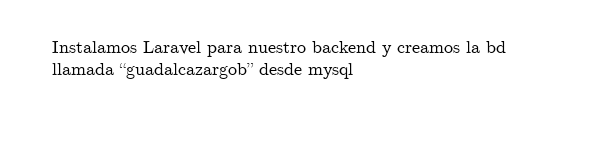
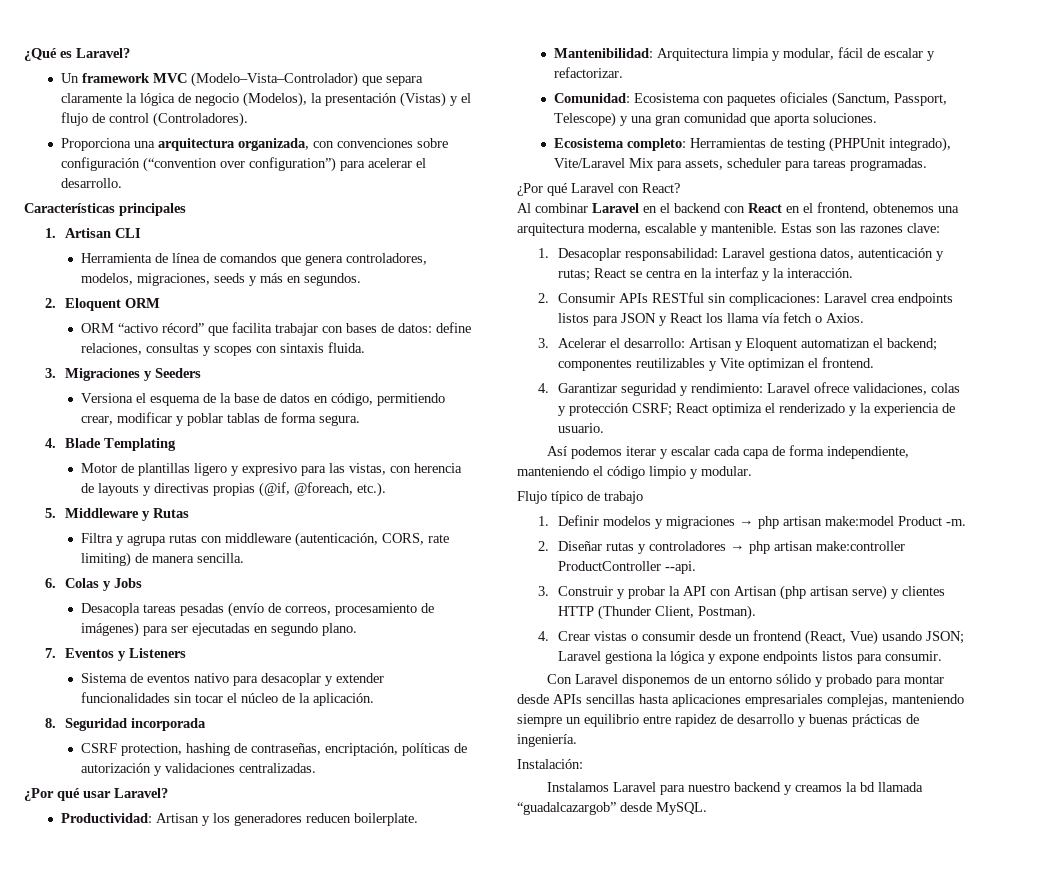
(52, 47) none -> [24,48,130,61] [60,72,423,87] [60,92,471,107] [60,112,248,127] [60,138,448,151] [60,157,426,172] [60,178,122,188] [24,203,186,216] [44,228,142,238] [81,253,428,266] [81,273,362,286] [44,298,161,311] [81,322,472,336] [81,342,366,356] [44,368,202,381] [81,393,446,406] [81,412,361,426] [44,438,177,451] [81,463,463,476] [81,482,387,497] [44,508,190,521] [81,532,450,547] [81,552,245,567] [44,578,143,591] [81,602,435,617] [81,622,358,637] [44,648,187,661] [81,673,385,686] [81,692,375,706] [44,718,207,731] [81,743,468,756] [81,763,317,776] [24,788,168,801] [60,813,418,826] [553,47,935,61] [553,67,623,78] [553,92,947,107] [553,112,877,127] [553,137,951,152] [553,158,927,171] [517,183,680,196] [517,202,959,215] [517,223,940,236] [537,248,945,261] [558,267,854,281] [537,292,954,306] [558,312,865,326] [537,338,938,351] [558,357,875,371] [537,382,961,396] [558,403,956,416] [558,423,605,433] [547,445,910,459] [517,466,752,479] [517,491,643,504] [537,515,967,529] [537,541,906,554] [558,561,697,574] [537,585,946,600] [558,605,757,620] [537,630,965,645] [558,651,943,664] [547,674,945,687] [517,694,964,707] [517,714,919,727] [517,734,577,747] [517,759,583,769] ¿Qué es Laravel? // Un framework MVC (Modelo–Vista–Controlador) que separa claramente la lógica de negocio (Modelos), la presentación (Vistas) y el flujo de control (Controladores). // Proporciona una arquitectura organizada, con convenciones sobre configuración (“convention over configuration”) para acelerar el desarrollo. // Características principales // 1. Artisan CLI // Herramienta de línea de comandos que genera controladores, modelos, migraciones, seeds y más en segundos. // 2. Eloquent ORM // ORM “activo récord” que facilita trabajar con bases de datos: define relaciones, consultas y scopes con sintaxis fluida. // 3. Migraciones y Seeders // Versiona el esquema de la base de datos en código, permitiendo crear, modificar y poblar tablas de forma segura. // 4. Blade Templating // Motor de plantillas ligero y expresivo para las vistas, con herencia de layouts y directivas propias (@if, @foreach, etc.). // 5. Middleware y Rutas // Filtra y agrupa rutas con middleware (autenticación, CORS, rate limiting) de manera sencilla. // 6. Colas y Jobs // Desacopla tareas pesadas (envío de correos, procesamiento de imágenes) para ser ejecutadas en segundo plano. // 7. Eventos y Listeners // Sistema de eventos nativo para desacoplar y extender funcionalidades sin tocar el núcleo de la aplicación. // 8. Seguridad incorporada // CSRF protection, hashing de contraseñas, encriptación, políticas de autorización y validaciones centralizadas. // ¿Por qué usar Laravel? // Productividad: Artisan y los generadores reducen boilerplate. // Mantenibilidad: Arquitectura limpia y modular, fácil de escalar y refactorizar. // Comunidad: Ecosistema con paquetes oficiales (Sanctum, Passport, Telescope) y una gran comunidad que aporta soluciones. // Ecosistema completo: Herramientas de testing (PHPUnit integrado), Vite/Laravel Mix para assets, scheduler para tareas programadas. // ¿Por qué Laravel con React? // Al combinar Laravel en el backend con React en el frontend, obtenemos una arquitectura moderna, escalable y mantenible. Estas son las razones clave: // 1. Desacoplar responsabilidad: Laravel gestiona datos, autenticación y rutas; React se centra en la interfaz y la interacción. // 2. Consumir APIs RESTful sin complicaciones: Laravel crea endpoints listos para JSON y React los llama vía fetch o Axios. // 3. Acelerar el desarrollo: Artisan y Eloquent automatizan el backend; componentes reutilizables y Vite optimizan el frontend. // 4. Garantizar seguridad y rendimiento: Laravel ofrece validaciones, colas y protección CSRF; React optimiza el renderizado y la experiencia de usuario. // Así podemos iterar y escalar cada capa de forma independiente, manteniendo el código limpio y modular. // Flujo típico de trabajo // 1. Definir modelos y migraciones → php artisan make:model Product -m. // 2. Diseñar rutas y controladores → php artisan make:controller ProductController --api. // 3. Construir y probar la API con Artisan (php artisan serve) y clientes HTTP (Thunder Client, Postman). // 4. Crear vistas o consumir desde un frontend (React, Vue) usando JSON; Laravel gestiona la lógica y expone endpoints listos para consumir. // Con Laravel disponemos de un entorno sólido y probado para montar desde APIs sencillas hasta aplicaciones empresariales complejas, manteniendo siempre un equilibrio entre rapidez de desarrollo y buenas prácticas de ingeniería. // Instalación: //
[308,63,353,79] mysql -> [656,802,707,815] MySQL.

